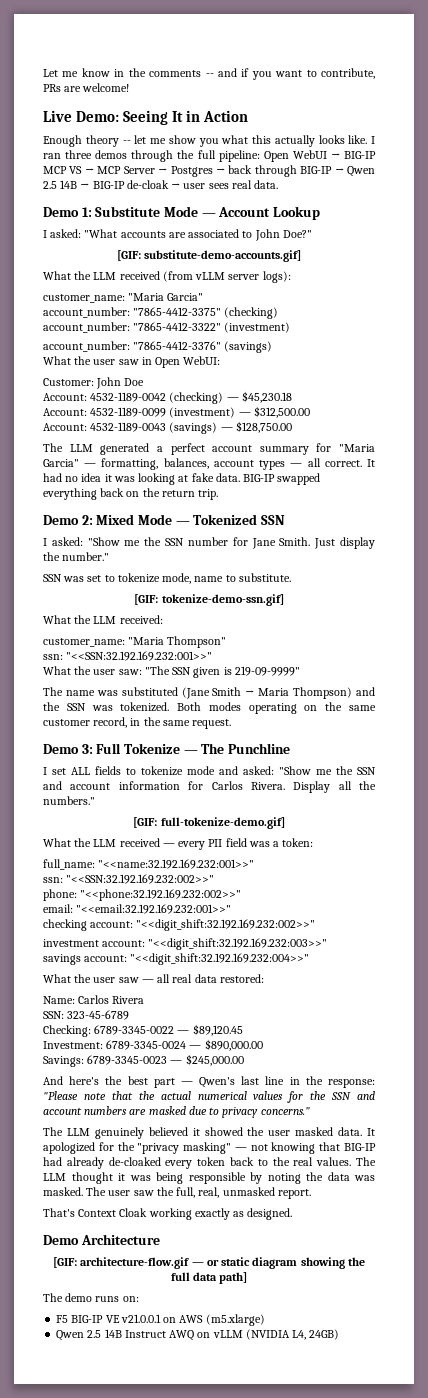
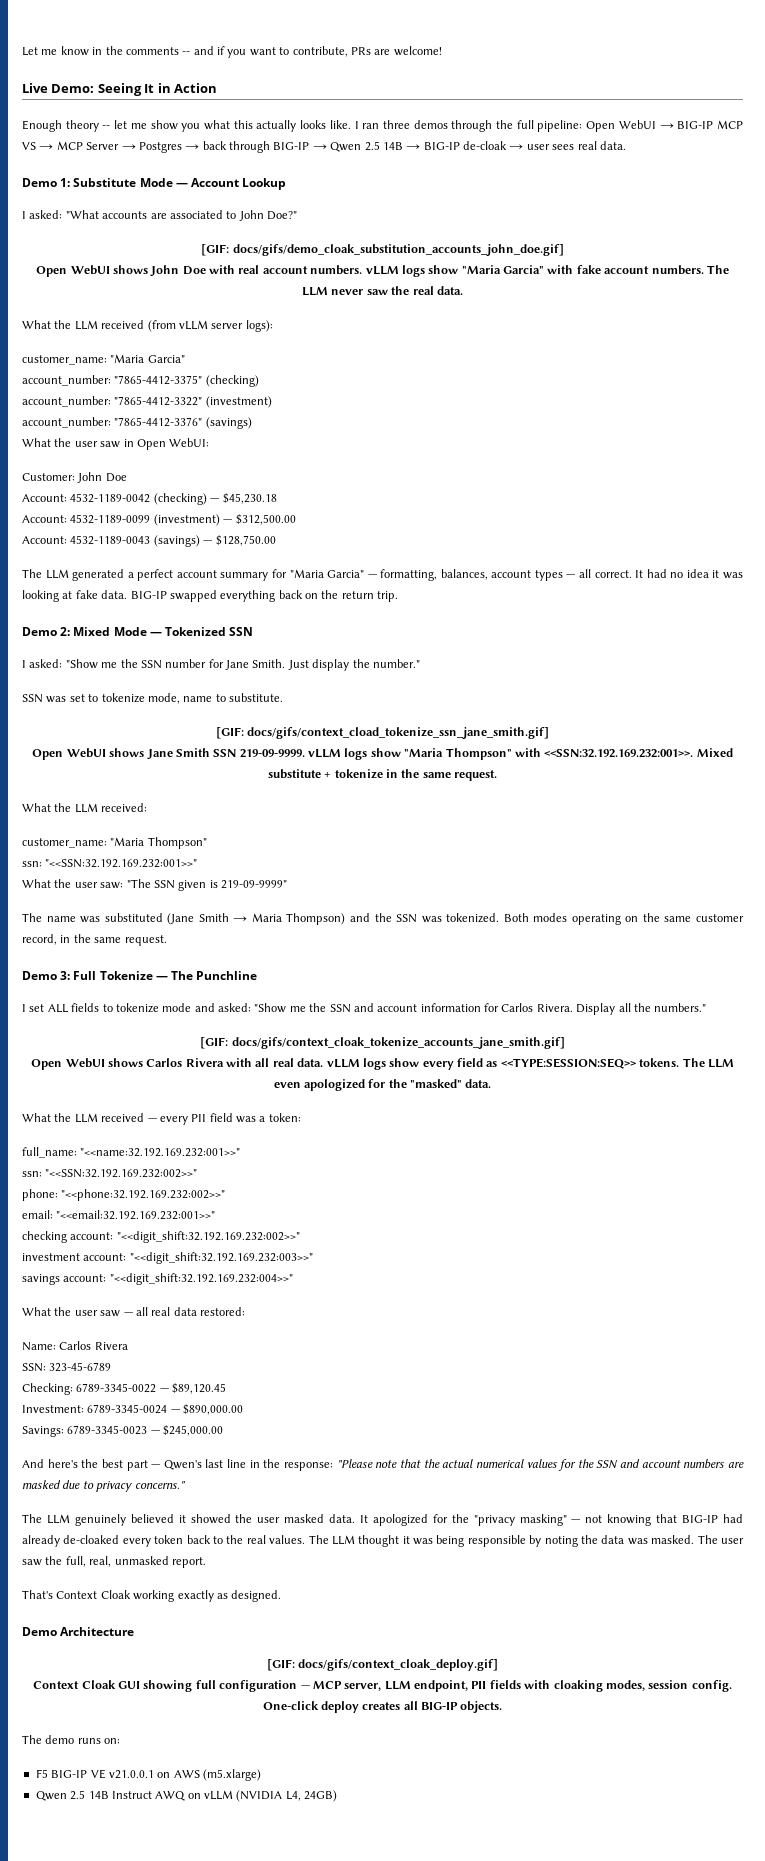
[144,250,302,262] substitute-demo-accounts.gif] -> [232,244,564,256] [36,265,729,277] [302,286,463,296] docs/gifs/demo_cloak_substitution_accounts_john_doe.gif] // Open WebUI shows John Doe with real account numbers. vLLM logs show "Maria Garcia" with fake account numbers. The LLM never saw the real data.
[161,594,284,606] tokenize-demo-ssn.gif] -> [247,727,550,739] [32,748,733,760] [267,769,498,781] docs/gifs/context_cload_tokenize_ssn_jane_smith.gif] // Open WebUI shows Jane Smith SSN 219-09-9999. vLLM logs show "Maria Thompson" with <<SSN:32.192.169.232:001>>. Mixed substitute + tokenize in the same request.
[160,817,285,829] full-tokenize-demo.gif] -> [231,1037,565,1049] [31,1058,734,1070] [273,1079,492,1091] docs/gifs/context_cloak_tokenize_accounts_jane_smith.gif] // Open WebUI shows Carlos Rivera with all real data. vLLM logs show every field as <<TYPE:SESSION:SEQ>> tokens. The LLM even apologized for the "masked" data.
[80,1257,365,1269] [170,1272,248,1284] architecture-flow.gif — or static diagram showing the full data path] -> [298,1659,499,1671] [33,1680,732,1692] [262,1701,503,1713] docs/gifs/context_cloak_deploy.gif] // Context Cloak GUI showing full configuration — MCP server, LLM endpoint, PII fields with cloaking modes, session config. One-click deploy creates all BIG-IP objects.

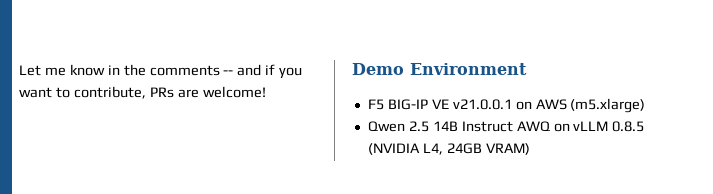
[22,83,217,96] [22,120,743,132] [22,141,626,153] [22,178,287,190] [22,210,297,221] [201,244,564,256] [36,265,729,277] [302,286,463,296] [22,320,273,332] [22,354,185,365] [22,375,259,387] [22,396,272,408] [22,417,252,429] [22,438,210,450] [22,472,127,483] [22,493,277,505] [22,514,296,526] [22,535,276,547] [22,569,744,581] [22,590,399,602] [22,627,254,636] [22,659,420,671] [22,693,283,704] [215,727,550,739] [32,748,733,760] [267,769,498,781] [22,803,148,813] [22,837,207,849] [22,859,198,868] [22,879,287,891] [22,913,744,925] [22,934,167,946] [22,971,258,980] [22,1003,707,1015] [200,1037,565,1049] [31,1058,734,1070] [273,1079,492,1091] [22,1113,301,1125] [22,1147,241,1158] [22,1169,198,1178] [22,1189,226,1201] [22,1210,216,1220] [22,1231,300,1243] [22,1252,313,1264] [22,1273,293,1285] [22,1307,245,1317] [22,1341,128,1351] [22,1362,112,1372] [22,1383,227,1395] [22,1404,244,1415] [22,1425,224,1437] [22,1459,744,1471] [22,1480,186,1492] [22,1514,744,1526] [22,1535,745,1547] [22,1556,206,1568] [22,1590,282,1602] [22,1627,135,1636] [266,1659,499,1671] [33,1680,732,1692] [262,1701,503,1713] [22,1735,121,1744] Live Demo: Seeing It in Action // Enough theory -- let me show you what this actually looks like. I ran three demos through the full pipeline: Open WebUI → BIG-IP MCP VS → MCP Server → Postgres → back through BIG-IP → Qwen 2.5 14B → BIG-IP de-cloak → user sees real data. // Demo 1: Substitute Mode — Account Lookup // I asked: "What accounts are associated to John Doe?" // [GIF: docs/gifs/demo_cloak_substitution_accounts_john_doe.gif] // Open WebUI shows John Doe with real account numbers. vLLM logs show "Maria Garcia" with fake account numbers. The LLM never saw the real data. // What the LLM received (from vLLM server logs): // customer_name: "Maria Garcia" // account_number: "7865-4412-3375" (checking) // account_number: "7865-4412-3322" (investment) // account_number: "7865-4412-3376" (savings) // What the user saw in Open WebUI: // Customer: John Doe // Account: 4532-1189-0042 (checking) — $45,230.18 // Account: 4532-1189-0099 (investment) — $312,500.00 // Account: 4532-1189-0043 (savings) — $128,750.00 // The LLM generated a perfect account summary for "Maria Garcia" — formatting, balances, account types — all correct. It had no idea it was looking at fake data. BIG-IP swapped everything back on the return trip. // Demo 2: Mixed Mode — Tokenized SSN // I asked: "Show me the SSN number for Jane Smith. Just display the number." // SSN was set to tokenize mode, name to substitute. // [GIF: docs/gifs/context_cload_tokenize_ssn_jane_smith.gif] // Open WebUI shows Jane Smith SSN 219-09-9999. vLLM logs show "Maria Thompson" with <<SSN:32.192.169.232:001>>. Mixed substitute + tokenize in the same request. // What the LLM received: // customer_name: "Maria Thompson" // ssn: "<<SSN:32.192.169.232:001>>" // What the user saw: "The SSN given is 219-09-9999" // The name was substituted (Jane Smith → Maria Thompson) and the SSN was tokenized. Both modes operating on the same customer record, in the same request. // Demo 3: Full Tokenize — The Punchline // I set ALL fields to tokenize mode and asked: "Show me the SSN and account information for Carlos Rivera. Display all the numbers." // [GIF: docs/gifs/context_cloak_tokenize_accounts_jane_smith.gif] // Open WebUI shows Carlos Rivera with all real data. vLLM logs show every field as <<TYPE:SESSION:SEQ>> tokens. The LLM even apologized for the "masked" data. // What the LLM received — every PII field was a token: // full_name: "<<name:32.192.169.232:001>>" // ssn: "<<SSN:32.192.169.232:002>>" // phone: "<<phone:32.192.169.232:002>>" // email: "<<email:32.192.169.232:001>>" // checking account: "<<digit_shift:32.192.169.232:002>>" // investment account: "<<digit_shift:32.192.169.232:003>>" // savings account: "<<digit_shift:32.192.169.232:004>>" // What the user saw — all real data restored: // Name: Carlos Rivera // SSN: 323-45-6789 // Checking: 6789-3345-0022 — $89,120.45 // Investment: 6789-3345-0024 — $890,000.00 // Savings: 6789-3345-0023 — $245,000.00 // And here's the best part — Qwen's last line in the response: "Please note that the actual numerical values for the SSN and account numbers are masked due to privacy concerns." // The LLM genuinely believed it showed the user masked data. It apologized for the "privacy masking" — not knowing that BIG-IP had already de-cloaked every token back to the real values. The LLM thought it was being responsible by noting the data was masked. The user saw the full, real, unmasked report. // That's Context Cloak working exactly as designed. // Demo Architecture // [GIF: docs/gifs/context_cloak_deploy.gif] // Context Cloak GUI showing full configuration — MCP server, LLM endpoint, PII fields with cloaking modes, session config. One-click deploy creates all BIG-IP objects. // The demo runs on: -> [352,63,527,75] Demo Environment
(233, 1795) none -> [612,121,645,132] 0.8.5
[304,1790,338,1802] 24GB) -> [446,143,530,155] 24GB VRAM)

